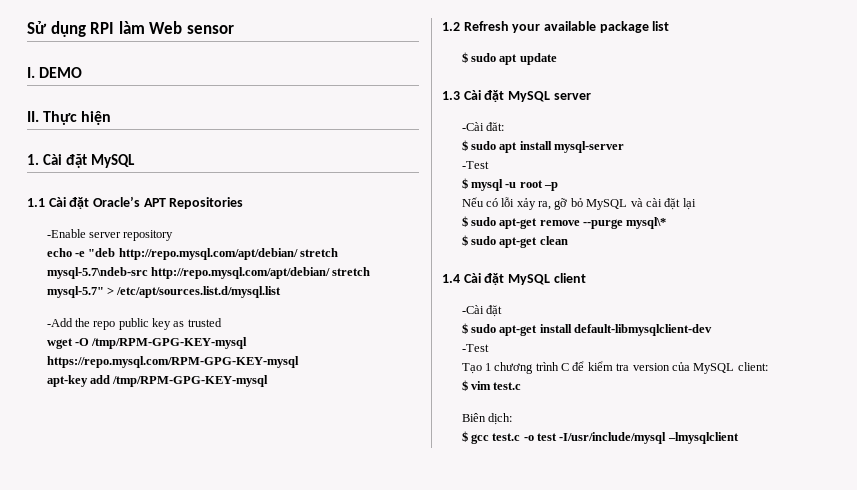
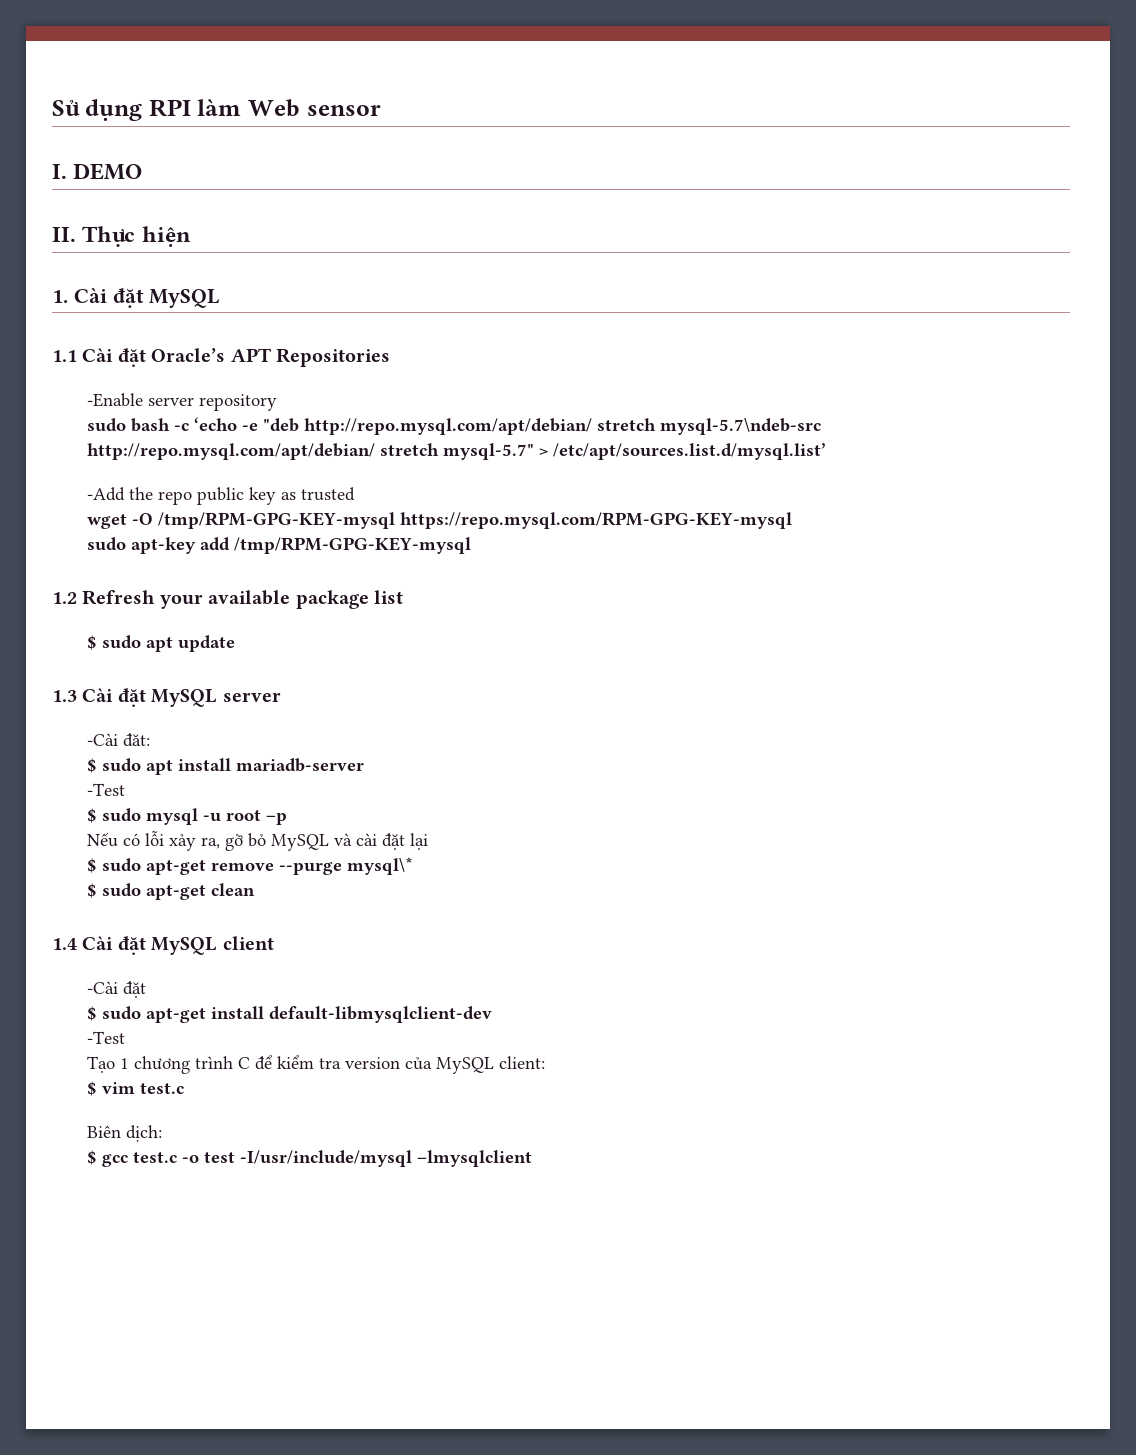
[46,248,72,257] echo -> [87,417,238,432] sudo bash -c ‘echo
[116,286,282,298] /etc/apt/sources.list.d/mysql.list -> [553,443,827,460] /etc/apt/sources.list.d/mysql.list’
(299, 362) none -> [87,537,127,551] sudo
[554,141,625,153] mysql-server -> [236,758,365,772] mariadb-server
(468, 183) none -> [102,808,142,822] sudo

